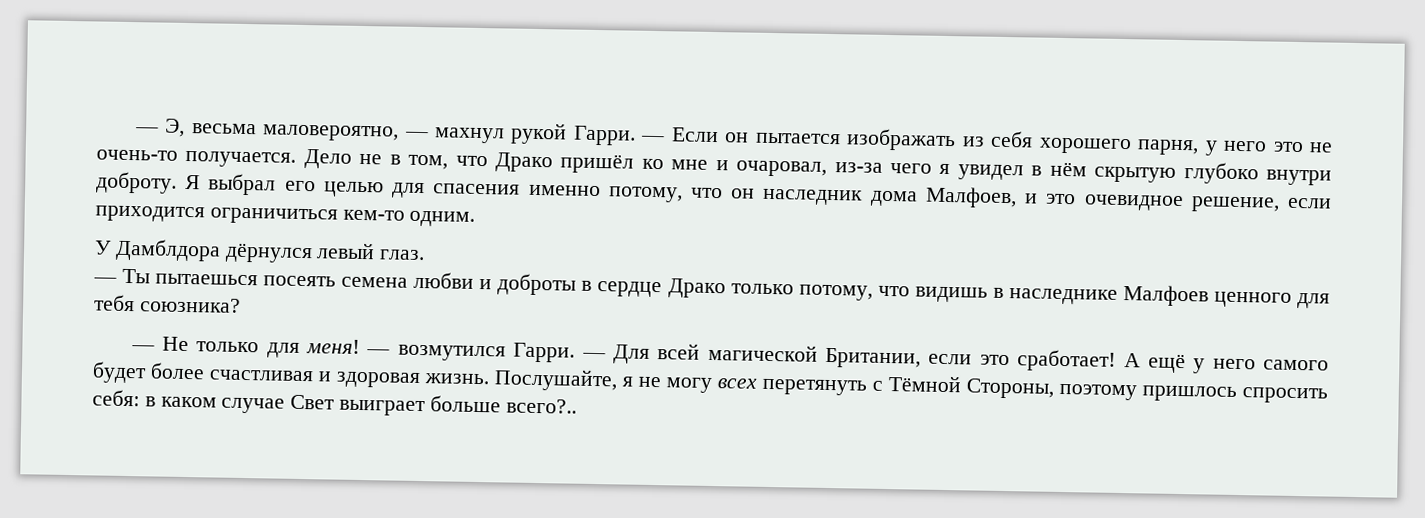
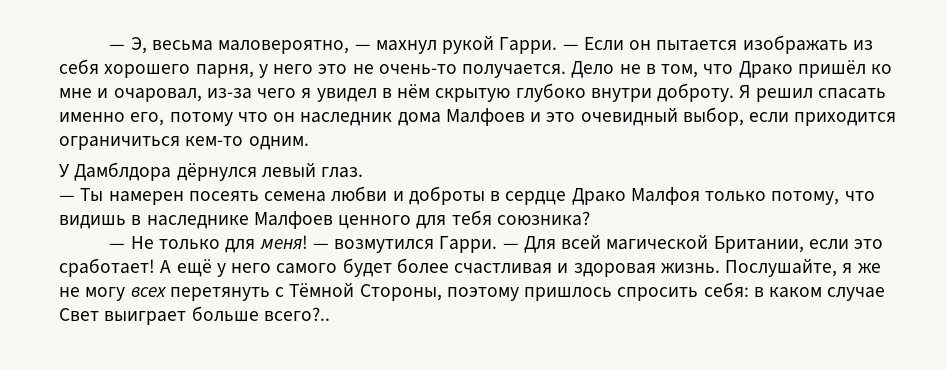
[208,173,683,203] выбрал его целью для спасения именно потому, -> [755,88,886,102] [59,112,233,126] решил спасать именно его, потому
[924,186,1017,209] Малфоев, -> [445,108,525,126] Малфоев
[1083,194,1280,213] очевидное решение, -> [580,107,744,126] очевидный выбор,
[155,273,259,286] пытаешься -> [108,191,184,205] намерен
(726, 288) none -> [630,187,700,205] Малфоя
(633, 381) none -> [857,263,881,273] же

